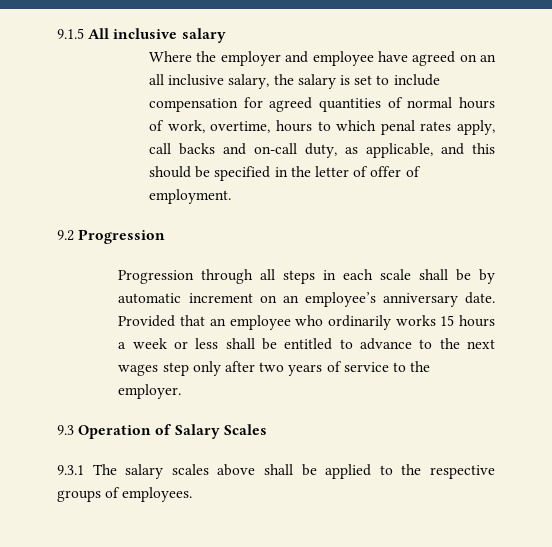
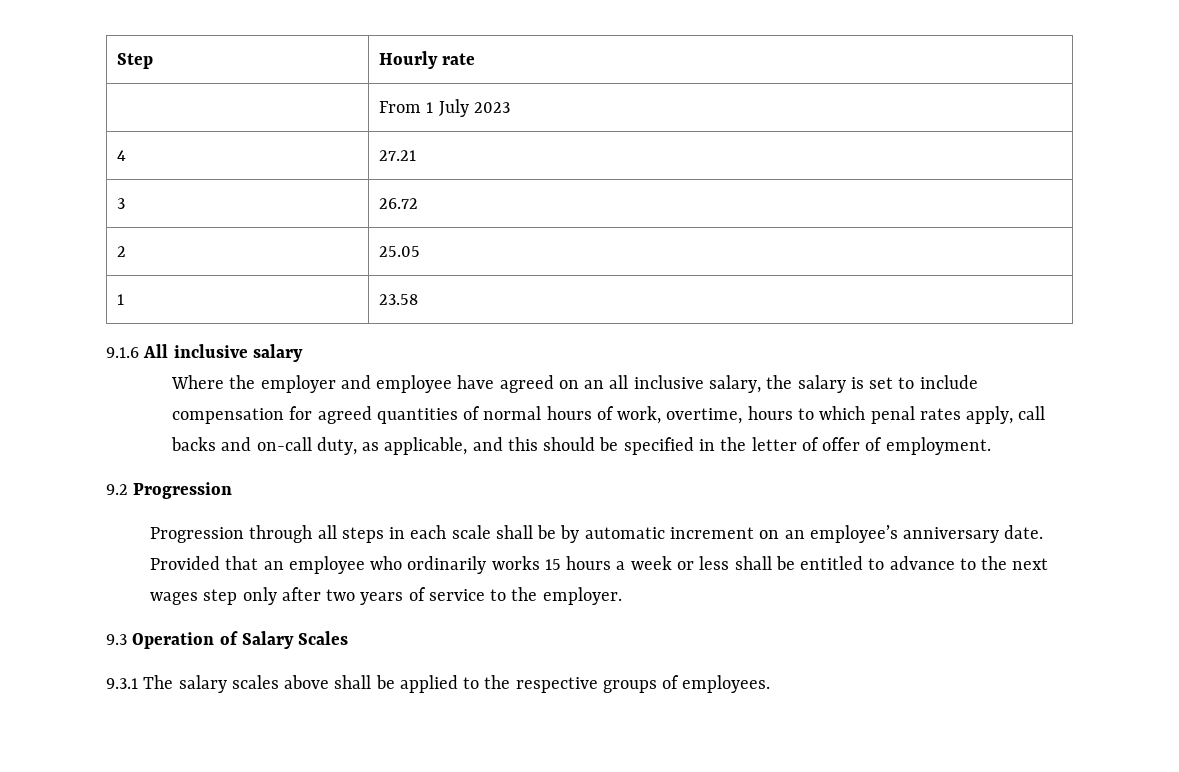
[57,28,84,39] 9.1.5 -> [117,53,154,69] [379,51,476,69] [379,99,510,117] [117,150,127,161] [379,150,417,161] [117,198,126,209] [379,198,419,209] [117,246,127,257] [379,246,421,257] [117,294,125,305] [379,294,419,305] [106,347,139,358] Step | Hourly rate // | From 1 July 2023 // 4 | 27.21 // 3 | 26.72 // 2 | 25.05 // 1 | 23.58 // 9.1.6

